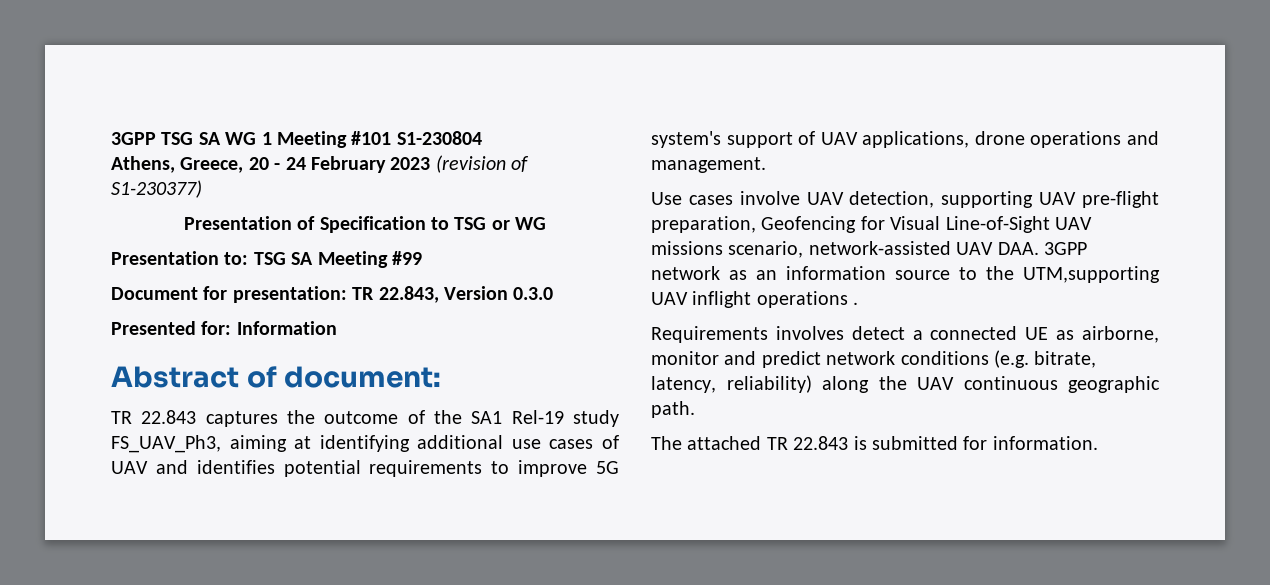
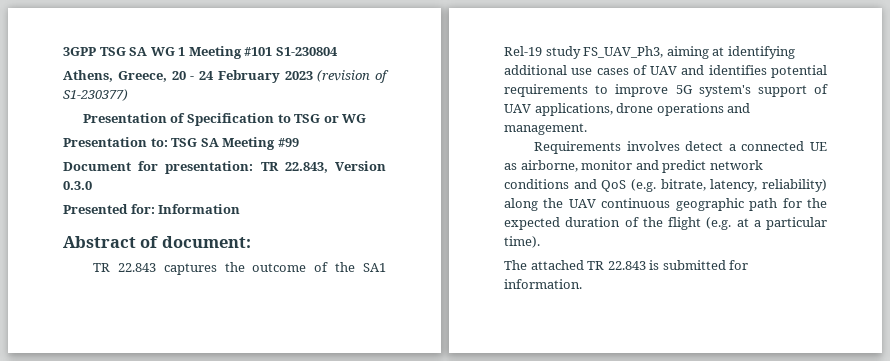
[651,191,1159,208] [651,216,1092,233] [651,241,1087,258] [651,266,1160,283] [651,291,859,308] // Use cases involve UAV detection, supporting UAV pre-flight preparation, Geofencing for Visual Line-of-Sight UAV missions scenario, network-assisted UAV DAA. 3GPP network as an information source to the UTM,supporting UAV inflight operations . -> (587, 129) none
(989, 358) none -> [573,179,627,192] and QoS
[651,401,695,418] path. -> [749,198,827,211] [504,217,827,230] [504,236,540,248] path for the expected duration of the flight (e.g. at a particular time).

